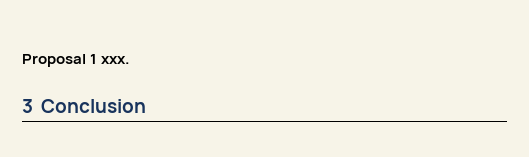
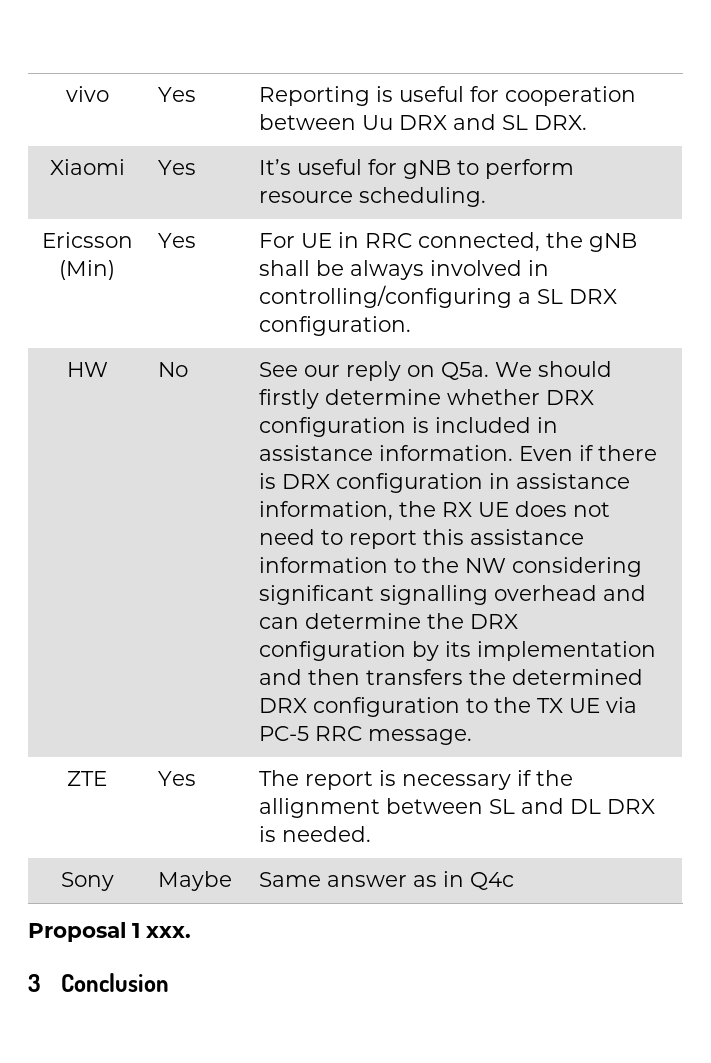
(22, 60) none -> [65,86,109,102] [157,87,196,102] [258,86,636,106] [258,114,587,130] [49,159,125,175] [157,160,196,175] [258,159,574,179] [258,187,486,207] [41,232,133,248] [59,260,115,280] [157,233,196,248] [258,232,637,252] [258,260,549,280] [258,285,617,308] [258,316,411,336] [66,362,108,377] [157,362,188,377] [258,361,612,381] [258,389,594,409] [258,417,558,437] [258,445,657,461] [258,473,630,493] [258,501,610,521] [258,529,584,549] [258,557,642,577] [258,585,646,605] [258,613,518,629] [258,641,656,661] [258,669,643,685] [258,697,637,717] [258,726,472,745] [67,771,107,786] [157,771,196,786] [258,770,573,790] [258,798,655,818] [258,826,371,842] [60,872,114,891] [157,871,232,891] [258,871,514,890] vivo | Yes | Reporting is useful for cooperation between Uu DRX and SL DRX. // Xiaomi | Yes | It’s useful for gNB to perform resource scheduling. // Ericsson (Min) | Yes | For UE in RRC connected, the gNB shall be always involved in controlling/configuring a SL DRX configuration. // HW | No | See our reply on Q5a. We should firstly determine whether DRX configuration is included in assistance information. Even if there is DRX configuration in assistance information, the RX UE does not need to report this assistance information to the NW considering significant signalling overhead and can determine the DRX configuration by its implementation and then transfers the determined DRX configuration to the TX UE via PC-5 RRC message. // ZTE | Yes | The report is necessary if the allignment between SL and DL DRX is needed. // Sony | Maybe | Same answer as in Q4c //

